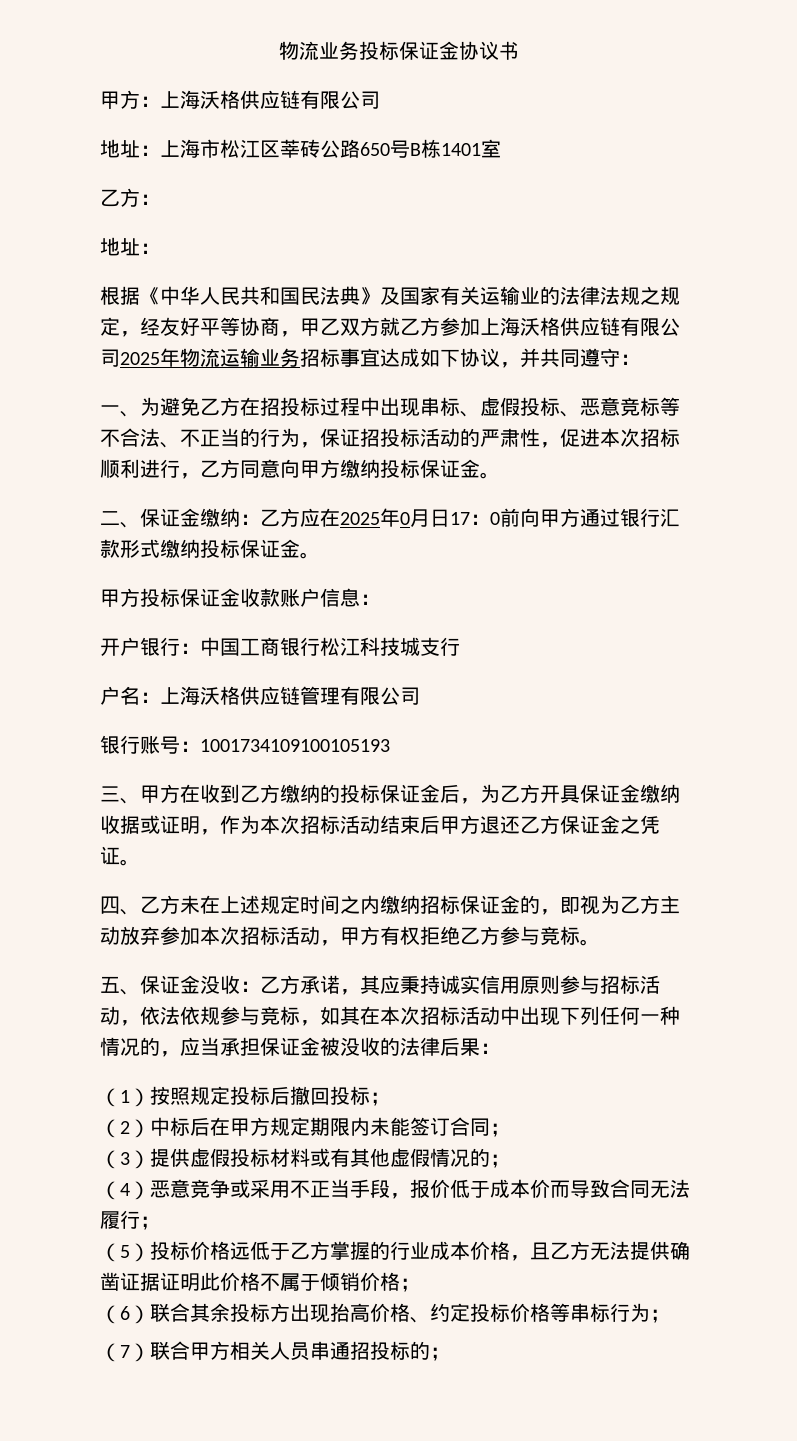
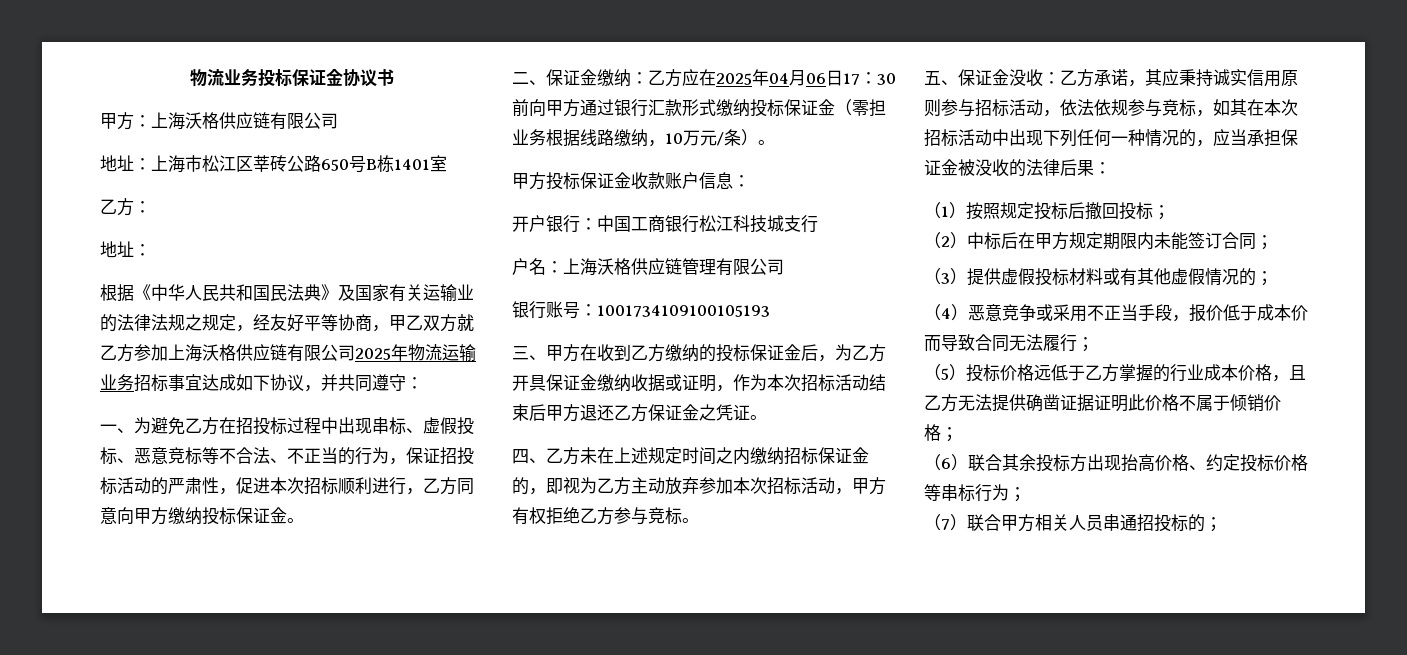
[400,509,430,527] 0月 -> [769,70,826,86] 04月06
[490,512,500,525] 0 -> [877,73,896,85] 30
(300, 548) none -> [835,99,886,116] [512,129,758,147] （零担业务根据线路缴纳，10万元/条）

